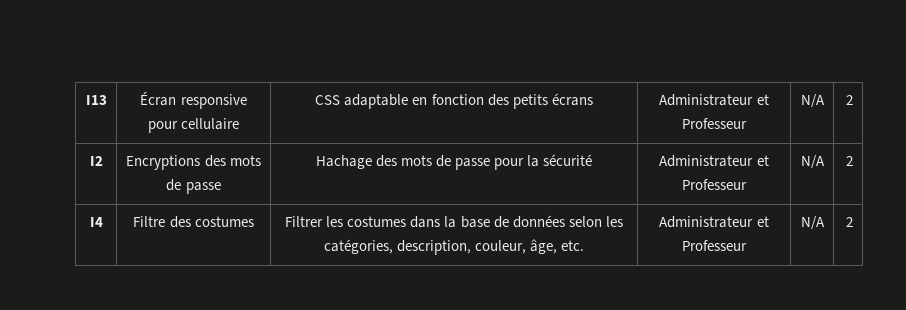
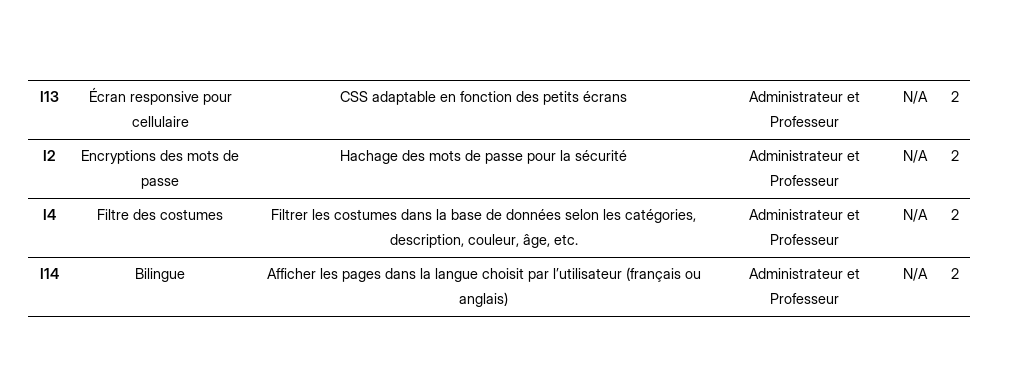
(854, 222) none -> [39,268,59,279] [135,268,185,282] [266,267,701,282] [459,292,508,307] [748,268,860,279] [769,293,839,304] [903,268,928,281] [951,268,960,279] // I14 | Bilingue | Afficher les pages dans la langue choisit par l’utilisateur (français ou anglais) | Administrateur et Professeur | N/A | 2

